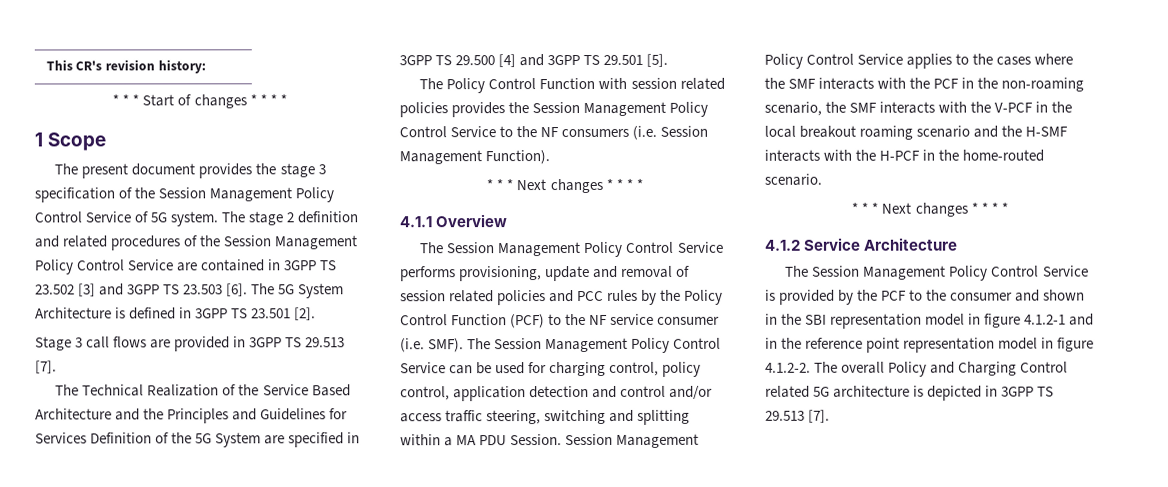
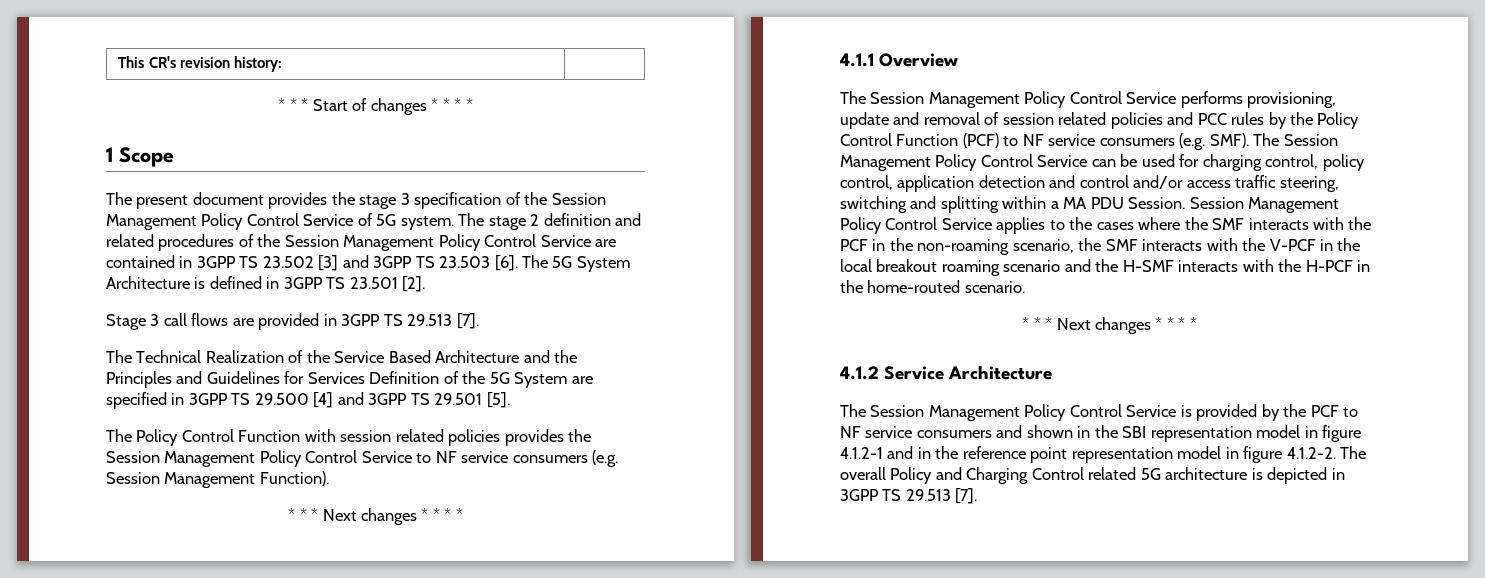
[516,125,658,140] the NF consumers (i.e. -> [435,450,619,467] NF service consumers (e.g.
[565,313,721,326] [400,338,425,353] the NF service consumer (i.e. -> [1022,133,1206,150] NF service consumers (e.g.
[926,289,1014,301] the consumer -> [840,426,992,438] NF service consumers

